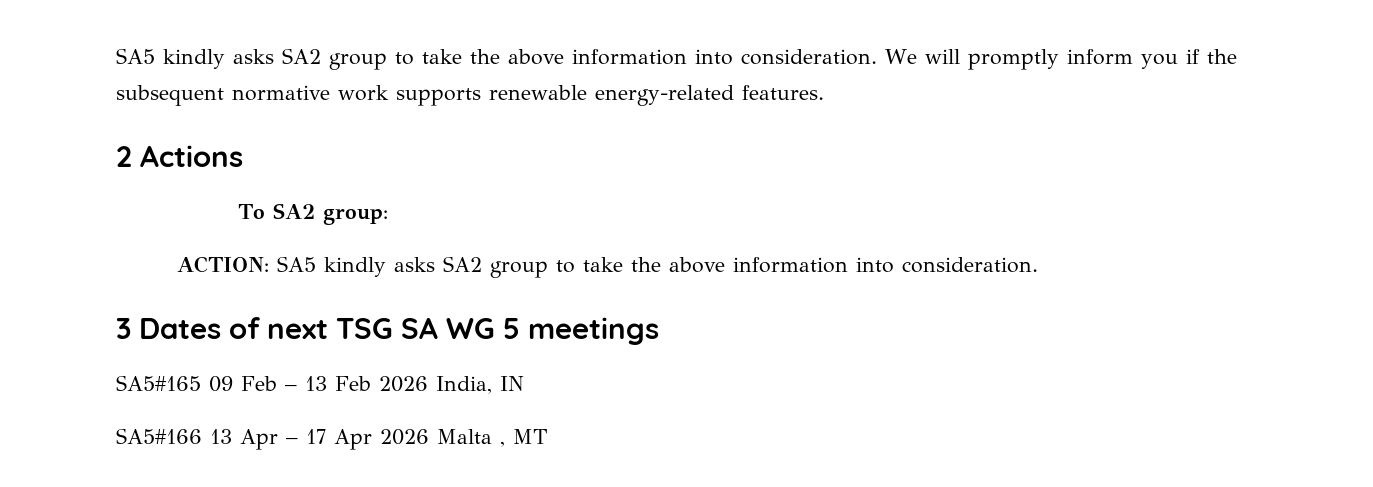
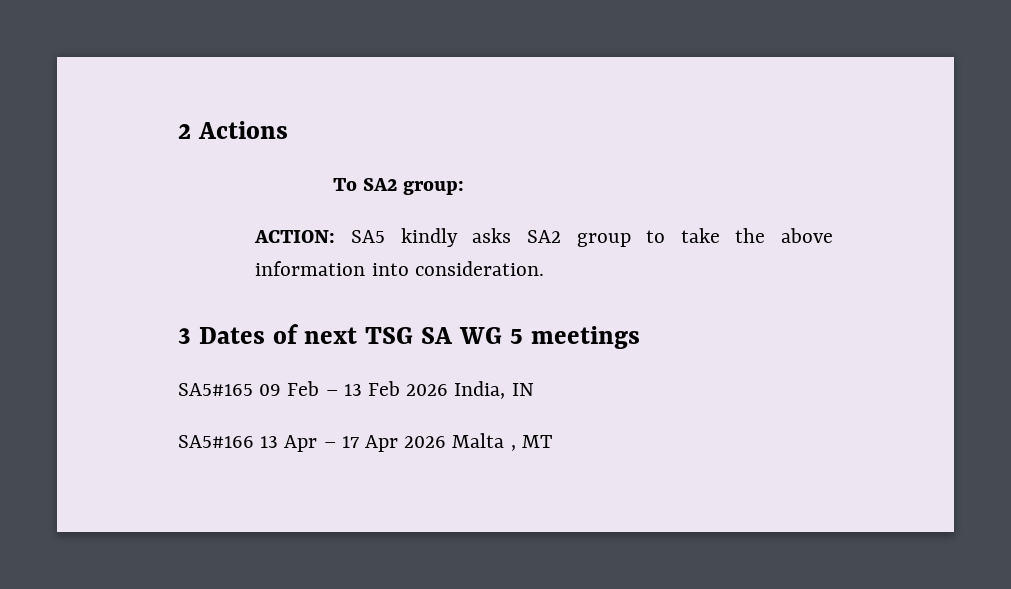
[116,48,1237,70] [116,85,824,106] SA5 kindly asks SA2 group to take the above information into consideration. We will promptly inform you if the subsequent normative work supports renewable energy-related features. // -> (178, 131) none

